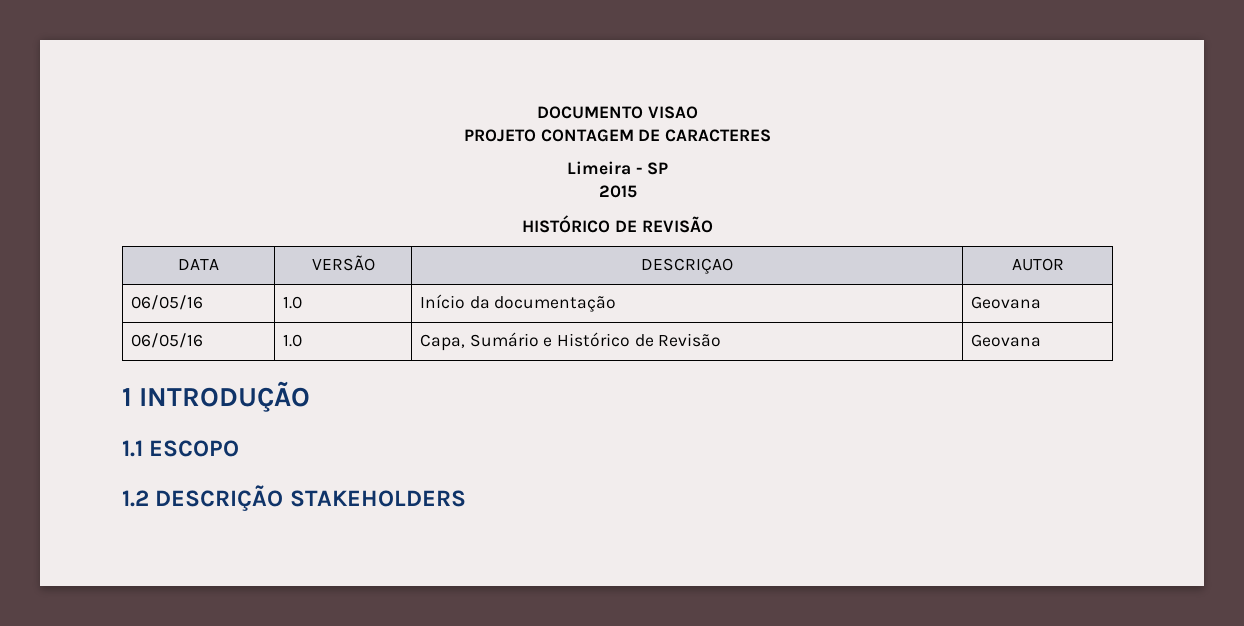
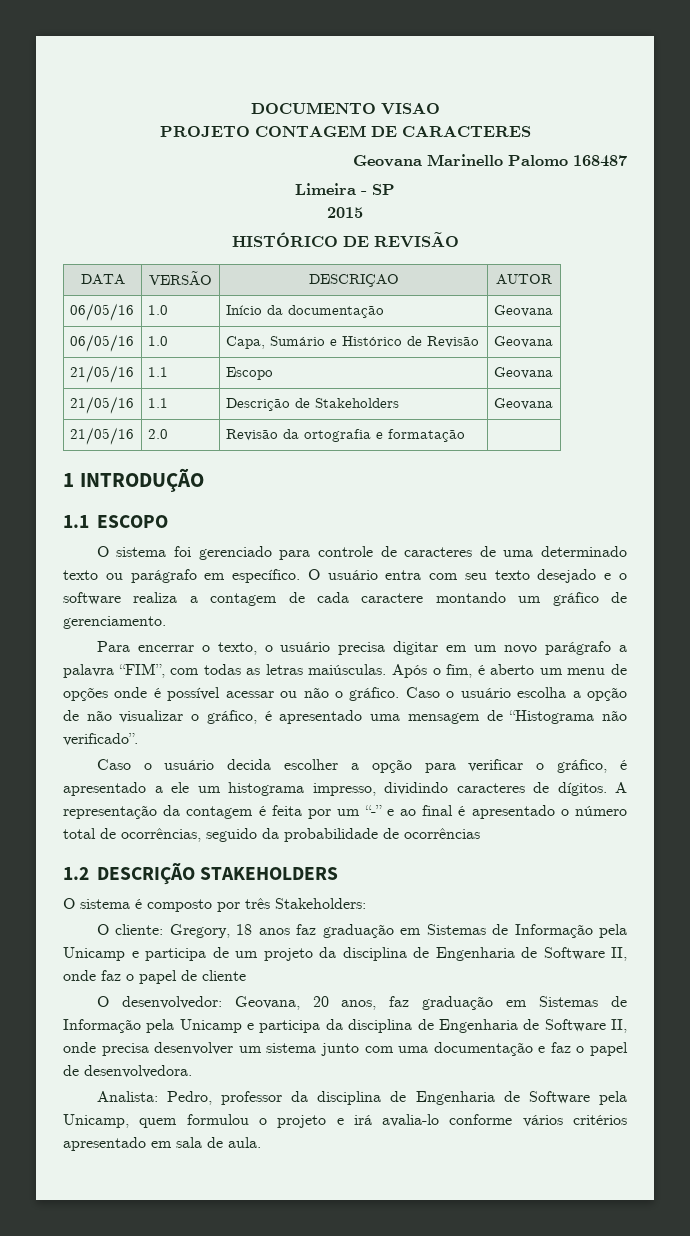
(772, 135) none -> [353,154,627,167] // Geovana Marinello Palomo 168487
[122,381,311,413] [122,440,240,457] [122,485,466,512] // 1 INTRODUÇÃO // 1.1 ESCOPO // 1.2 DESCRIÇÃO STAKEHOLDERS -> [69,365,134,383] [147,367,168,377] [225,367,273,380] [493,367,553,379] [69,396,134,414] [147,398,168,408] [225,398,399,411] [493,398,553,410] [69,427,134,445] [147,429,168,439] [225,429,465,442] [63,468,204,492] [63,515,168,528] [96,546,627,560] [63,569,627,583] [63,592,627,606] [63,616,166,629] [96,641,627,655] [63,663,627,678] [63,687,628,701] [63,710,628,724] [63,733,138,746] [96,759,627,773] [63,782,627,796] [63,805,627,819] [63,828,480,842] [63,863,339,885] [63,898,366,912] [96,924,627,938] [63,947,627,961] [63,970,246,984] [96,996,627,1010] [63,1019,628,1033] [63,1042,628,1056] [63,1065,192,1078] [96,1091,627,1105] [63,1114,628,1128] [63,1137,261,1151] // 21/05/16 | 1.1 | Escopo | Geovana // 21/05/16 | 1.1 | Descrição de Stakeholders | Geovana // 21/05/16 | 2.0 | Revisão da ortografia e formatação | // 1 INTRODUÇÃO // 1.1 ESCOPO // O sistema foi gerenciado para controle de caracteres de uma determinado texto ou parágrafo em específico. O usuário entra com seu texto desejado e o software realiza a contagem de cada caractere montando um gráfico de gerenciamento. // Para encerrar o texto, o usuário precisa digitar em um novo parágrafo a palavra “FIM”, com todas as letras maiúsculas. Após o fim, é aberto um menu de opções onde é possível acessar ou não o gráfico. Caso o usuário escolha a opção de não visualizar o gráfico, é apresentado uma mensagem de “Histograma não verificado”. // Caso o usuário decida escolher a opção para verificar o gráfico, é apresentado a ele um histograma impresso, dividindo caracteres de dígitos. A representação da contagem é feita por um “-” e ao final é apresentado o número total de ocorrências, seguido da probabilidade de ocorrências // 1.2 DESCRIÇÃO STAKEHOLDERS // O sistema é composto por três Stakeholders: // O cliente: Gregory, 18 anos faz graduação em Sistemas de Informação pela Unicamp e participa de um projeto da disciplina de Engenharia de Software II, onde faz o papel de cliente // O desenvolvedor: Geovana, 20 anos, faz graduação em Sistemas de Informação pela Unicamp e participa da disciplina de Engenharia de Software II, onde precisa desenvolver um sistema junto com uma documentação e faz o papel de desenvolvedora. // Analista: Pedro, professor da disciplina de Engenharia de Software pela Unicamp, quem formulou o projeto e irá avalia-lo conforme vários critérios apresentado em sala de aula.

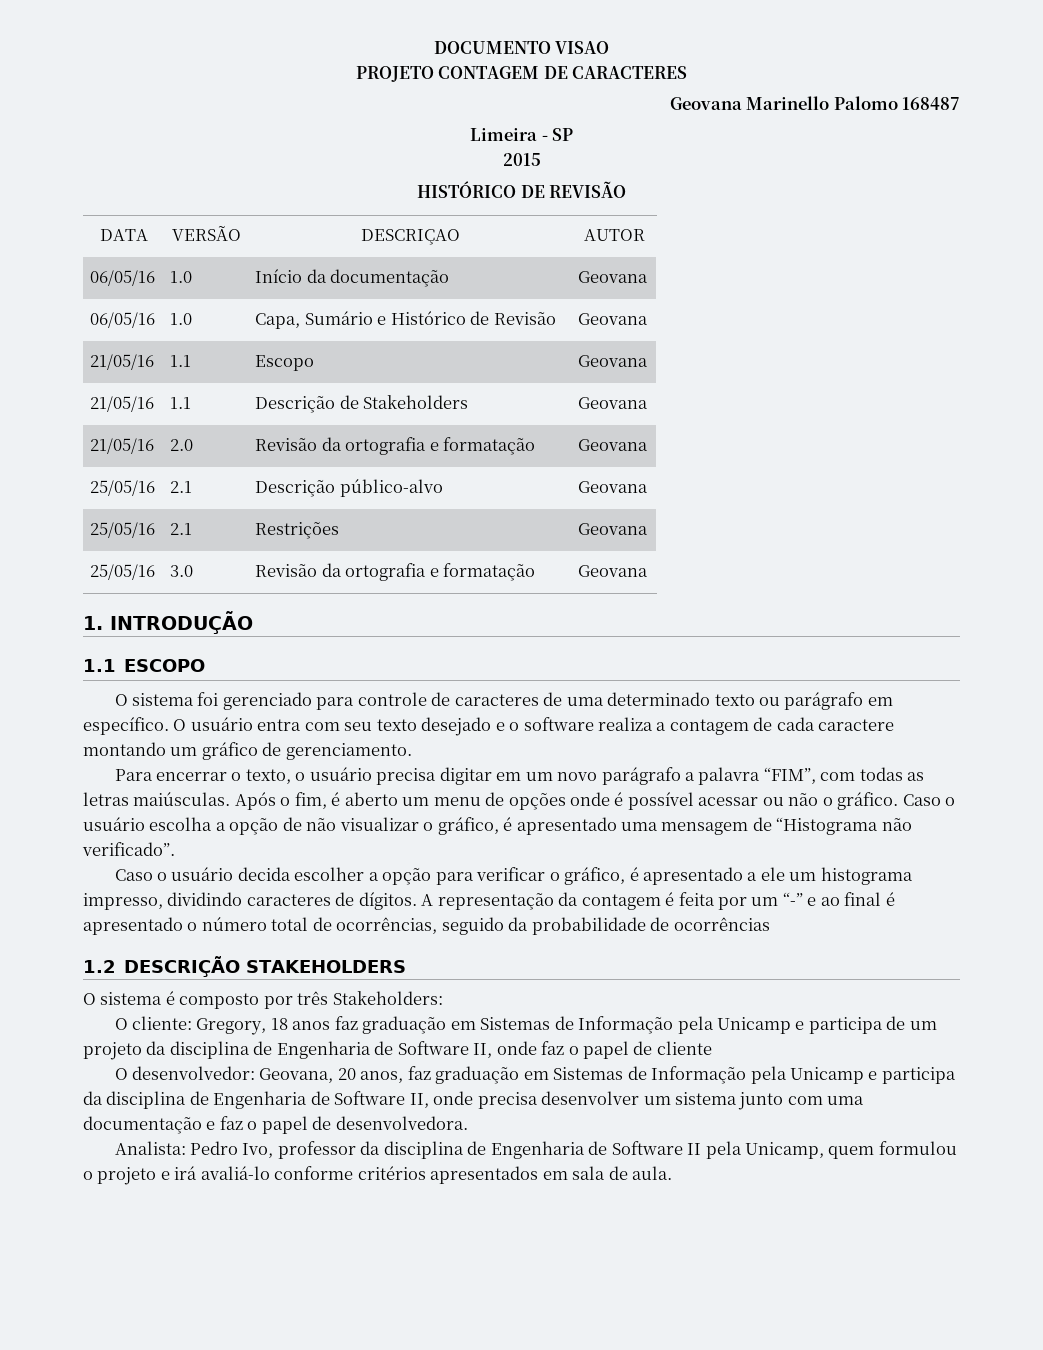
[63,473,74,487] // 1 -> [578,439,649,451] [90,480,156,496] [170,481,193,493] [255,479,443,497] [578,481,649,493] [90,522,156,538] [170,523,193,535] [255,521,340,539] [578,523,649,535] [90,564,156,580] [170,565,194,577] [255,563,536,581] [578,565,649,577] [83,616,103,630] Geovana // 25/05/16 | 2.1 | Descrição público-alvo | Geovana // 25/05/16 | 2.1 | Restrições | Geovana // 25/05/16 | 3.0 | Revisão da ortografia e formatação | Geovana // 1.
[166,1091,212,1105] Pedro, -> [189,1141,274,1158] Pedro Ivo,
(590, 1097) none -> [687,1143,702,1155] II
[382,1114,628,1127] [63,1137,146,1151] avalia-lo conforme vários critérios apresentado -> [200,1166,539,1184] avaliá-lo conforme critérios apresentados

